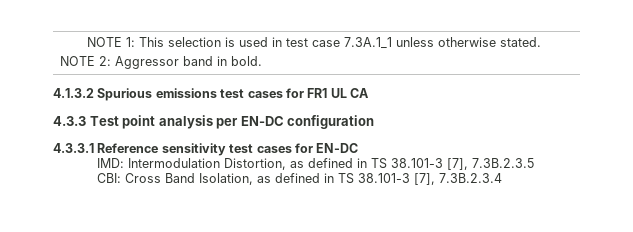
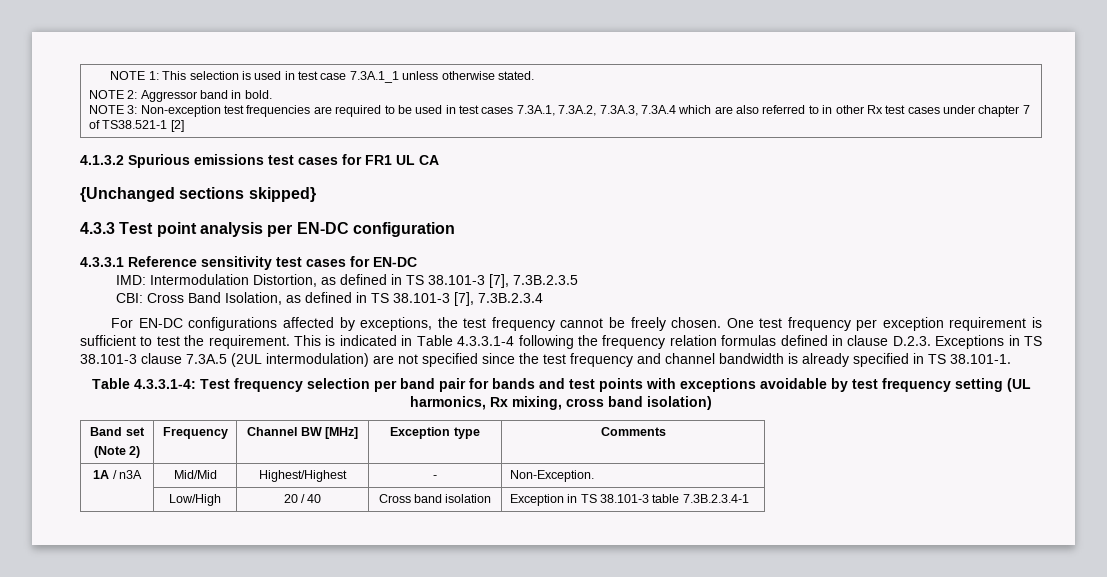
(263, 61) none -> [88,105,1030,117] [88,120,184,132] // NOTE 3: Non-exception test frequencies are required to be used in test cases 7.3A.1, 7.3A.2, 7.3A.3, 7.3A.4 which are also referred to in other Rx test cases under chapter 7 of TS38.521-1 [2]
(369, 93) none -> [80,187,316,202] // {Unchanged sections skipped}
(503, 178) none -> [111,317,1042,331] [80,335,1042,349] [80,353,1011,367] [91,378,1031,392] [410,396,712,410] [90,427,145,436] [93,446,141,458] [162,427,228,439] [247,427,358,439] [390,427,480,439] [600,427,666,436] [93,470,142,479] [173,470,217,479] [259,470,347,482] [433,475,437,479] [509,470,594,482] [169,494,221,506] [283,494,322,503] [378,494,492,503] [509,494,749,506] // For EN-DC configurations affected by exceptions, the test frequency cannot be freely chosen. One test frequency per exception requirement is sufficient to test the requirement. This is indicated in Table 4.3.3.1-4 following the frequency relation formulas defined in clause D.2.3. Exceptions in TS 38.101-3 clause 7.3A.5 (2UL intermodulation) are not specified since the test frequency and channel bandwidth is already specified in TS 38.101-1. // Table 4.3.3.1-4: Test frequency selection per band pair for bands and test points with exceptions avoidable by test frequency setting (UL harmonics, Rx mixing, cross band isolation) // Band set // (Note 2) | Frequency | Channel BW [MHz] | Exception type | Comments // 1A / n3A | Mid/Mid | Highest/Highest | - | Non-Exception. // | Low/High | 20 / 40 | Cross band isolation | Exception in TS 38.101-3 table 7.3B.2.3.4-1

